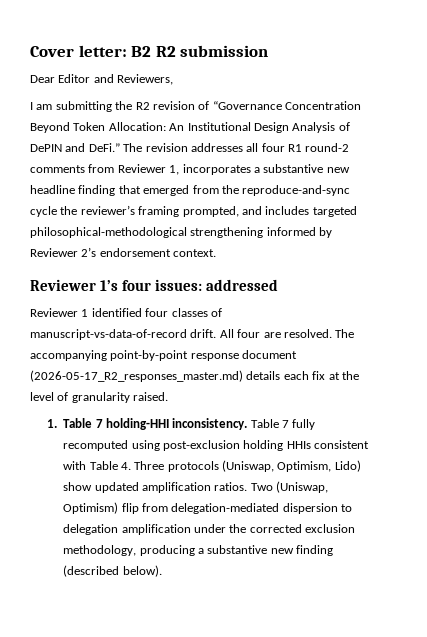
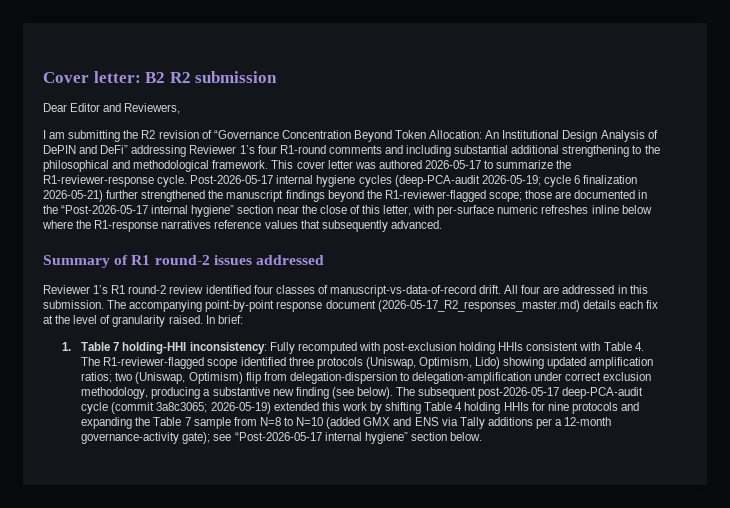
[88,143,350,152] [30,164,350,175] [30,185,351,196] [30,205,357,217] [30,227,333,238] [30,247,217,257] [30,279,279,291] [30,308,89,317] DeFi.” The revision addresses all four R1 round-2 comments from Reviewer 1, incorporates a substantive new headline finding that emerged from the reproduce-and-sync cycle the reviewer’s framing prompted, and includes targeted philosophical-methodological strengthening informed by Reviewer 2’s endorsement context. // Reviewer 1’s four issues: addressed // Reviewer 1 -> [100,145,660,157] [43,160,572,172] [43,175,638,187] [43,190,648,202] [43,205,652,217] [42,220,442,232] [43,255,324,268] [43,285,204,294] DeFi” addressing Reviewer 1’s four R1-round comments and including substantial additional strengthening to the philosophical and methodological framework. This cover letter was authored 2026-05-17 to summarize the R1-reviewer-response cycle. Post-2026-05-17 internal hygiene cycles (deep-PCA-audit 2026-05-19; cycle 6 finalization 2026-05-21) further strengthened the manuscript findings beyond the R1-reviewer-flagged scope; those are documented in the “Post-2026-05-17 internal hygiene” section near the close of this letter, with per-surface numeric refreshes inline below where the R1-response narratives reference values that subsequently advanced. // Summary of R1 round-2 issues addressed // Reviewer 1’s R1 round-2 review
[283,329,332,338] resolved. -> [562,285,648,294] [43,300,104,309] addressed in this submission.
(169, 396) none -> [205,315,243,324] In brief:
[172,418,316,430] [63,440,160,451] inconsistency. Table 7 fully recomputed using -> [189,342,380,354] inconsistency: Fully recomputed with
[134,461,165,470] Three -> [81,357,314,369] The R1-reviewer-flagged scope identified three
[63,482,93,491] show -> [503,357,545,369] showing
[214,482,273,491] ratios. Two -> [81,372,133,383] ratios; two
[171,503,353,514] [63,524,302,535] delegation-mediated dispersion to delegation amplification under the corrected -> [289,372,602,384] delegation-dispersion to delegation-amplification under correct
[63,565,162,577] (described below). -> [331,387,644,399] [81,402,639,414] [81,417,612,429] [81,432,483,444] (see below). The subsequent post-2026-05-17 deep-PCA-audit cycle (commit 3a8c3065; 2026-05-19) extended this work by shifting Table 4 holding HHIs for nine protocols and expanding the Table 7 sample from N=8 to N=10 (added GMX and ENS via Tally additions per a 12-month governance-activity gate); see “Post-2026-05-17 internal hygiene” section below.

